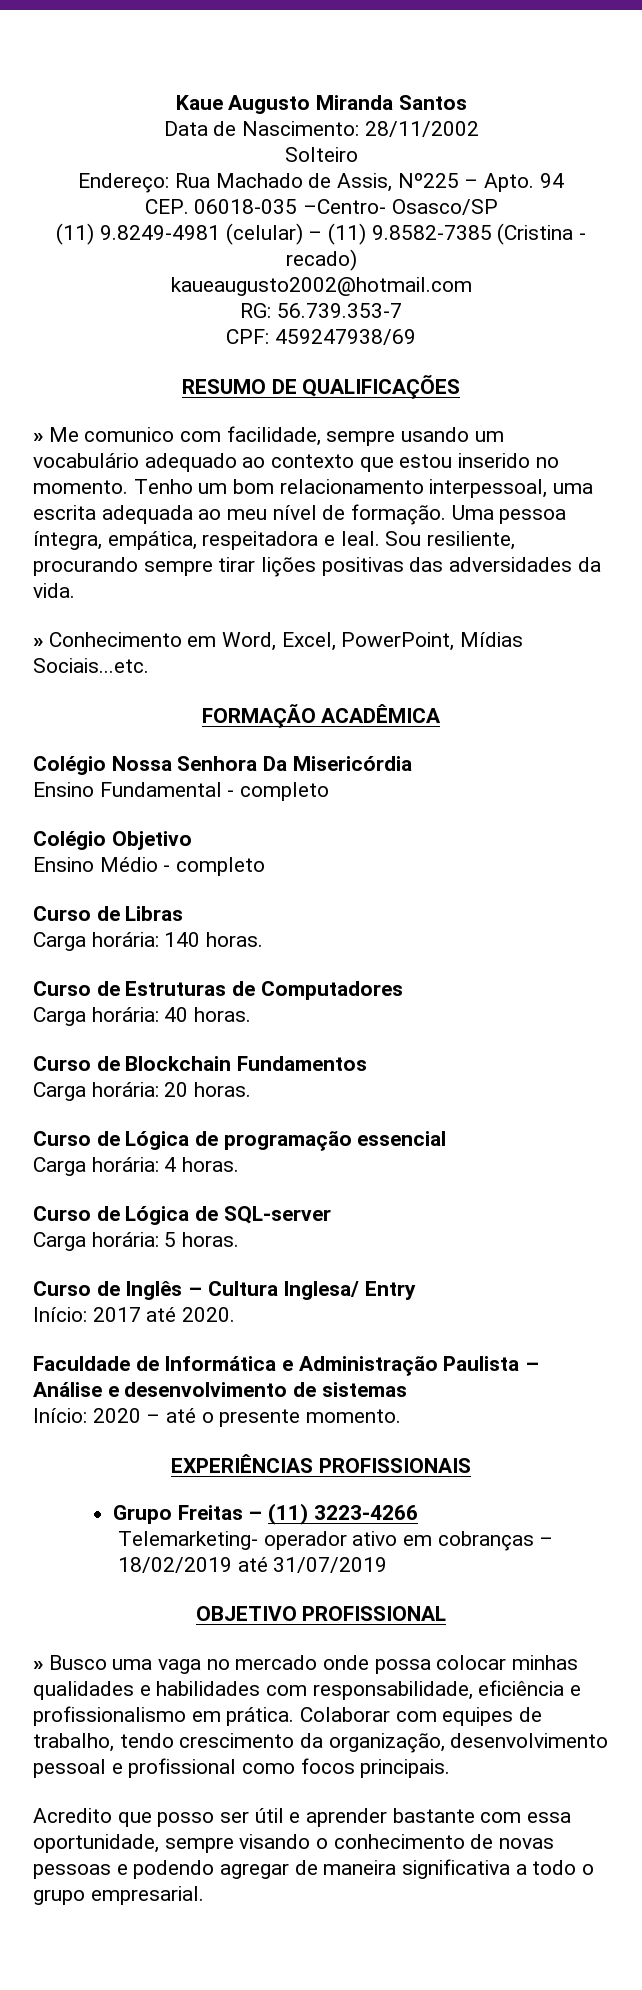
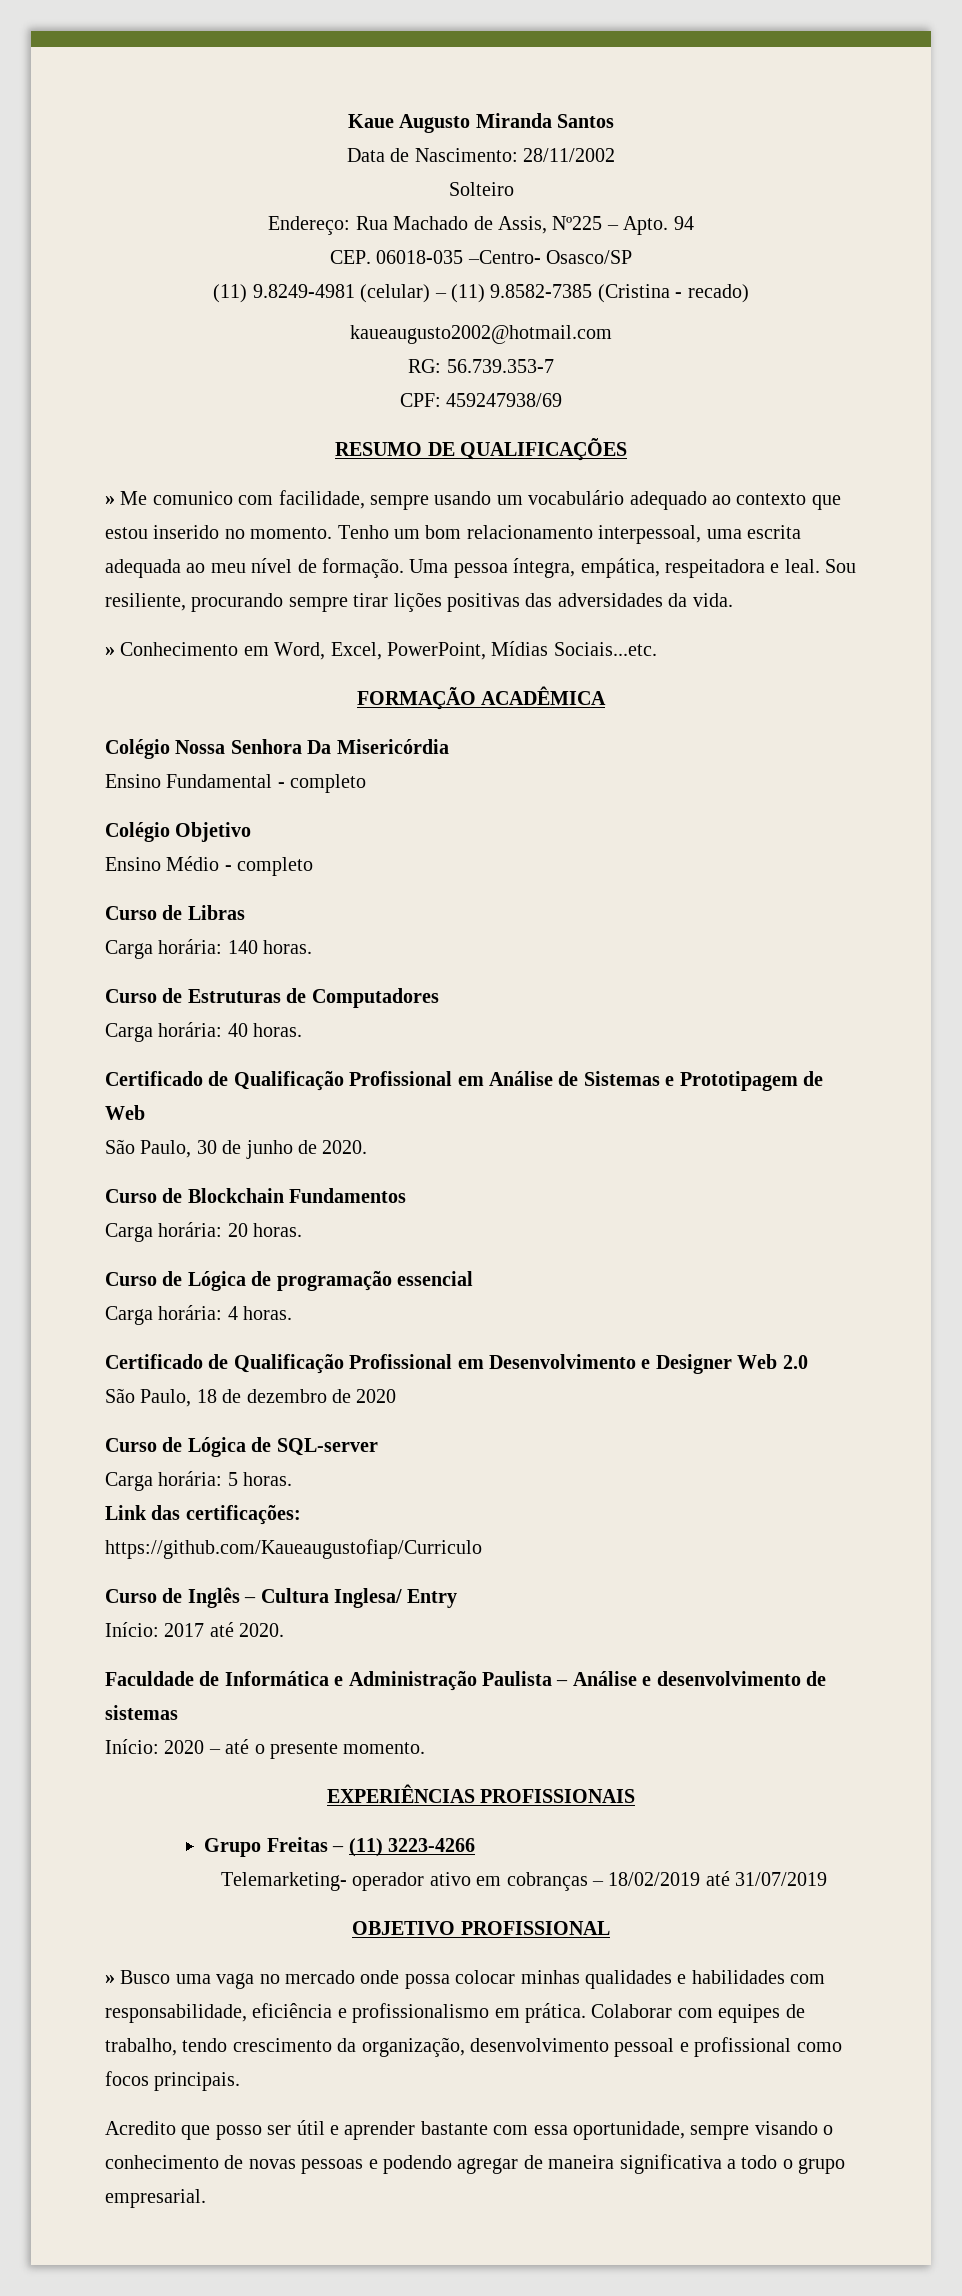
(252, 1014) none -> [105,1071,823,1091] [105,1105,145,1120] [105,1139,368,1159] // Certificado de Qualificação Profissional em Análise de Sistemas e Prototipagem de Web // São Paulo, 30 de junho de 2020.
(240, 1164) none -> [105,1354,808,1374] [105,1388,397,1407] // Certificado de Qualificação Profissional em Desenvolvimento e Designer Web 2.0 // São Paulo, 18 de dezembro de 2020
(240, 1239) none -> [105,1505,301,1525] [105,1539,482,1559] // Link das certificações: // https://github.com/Kaueaugustofiap/Curriculo

